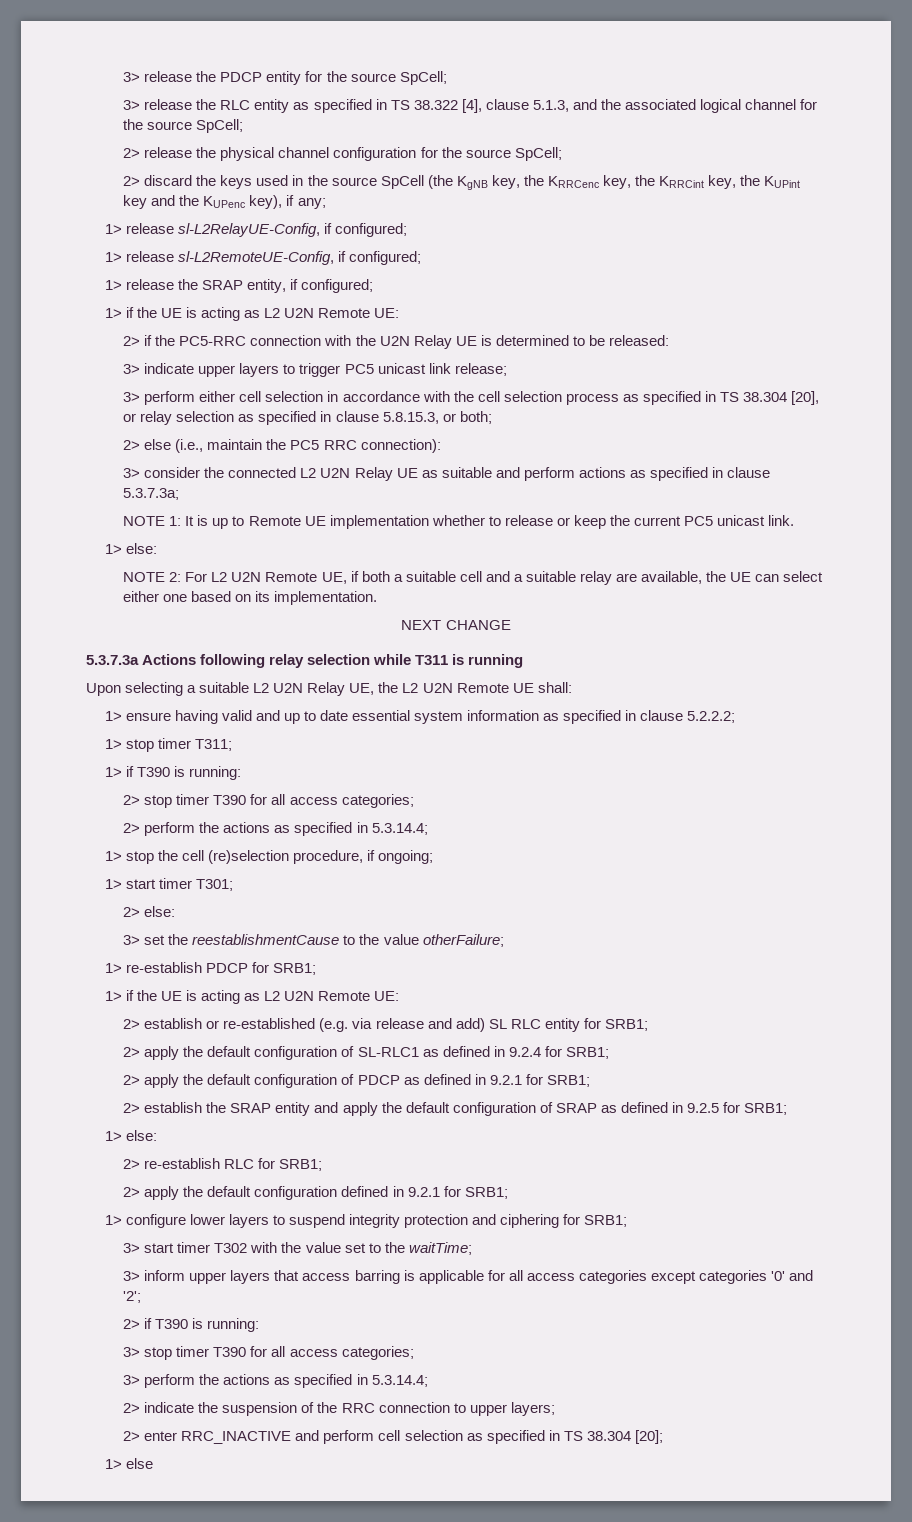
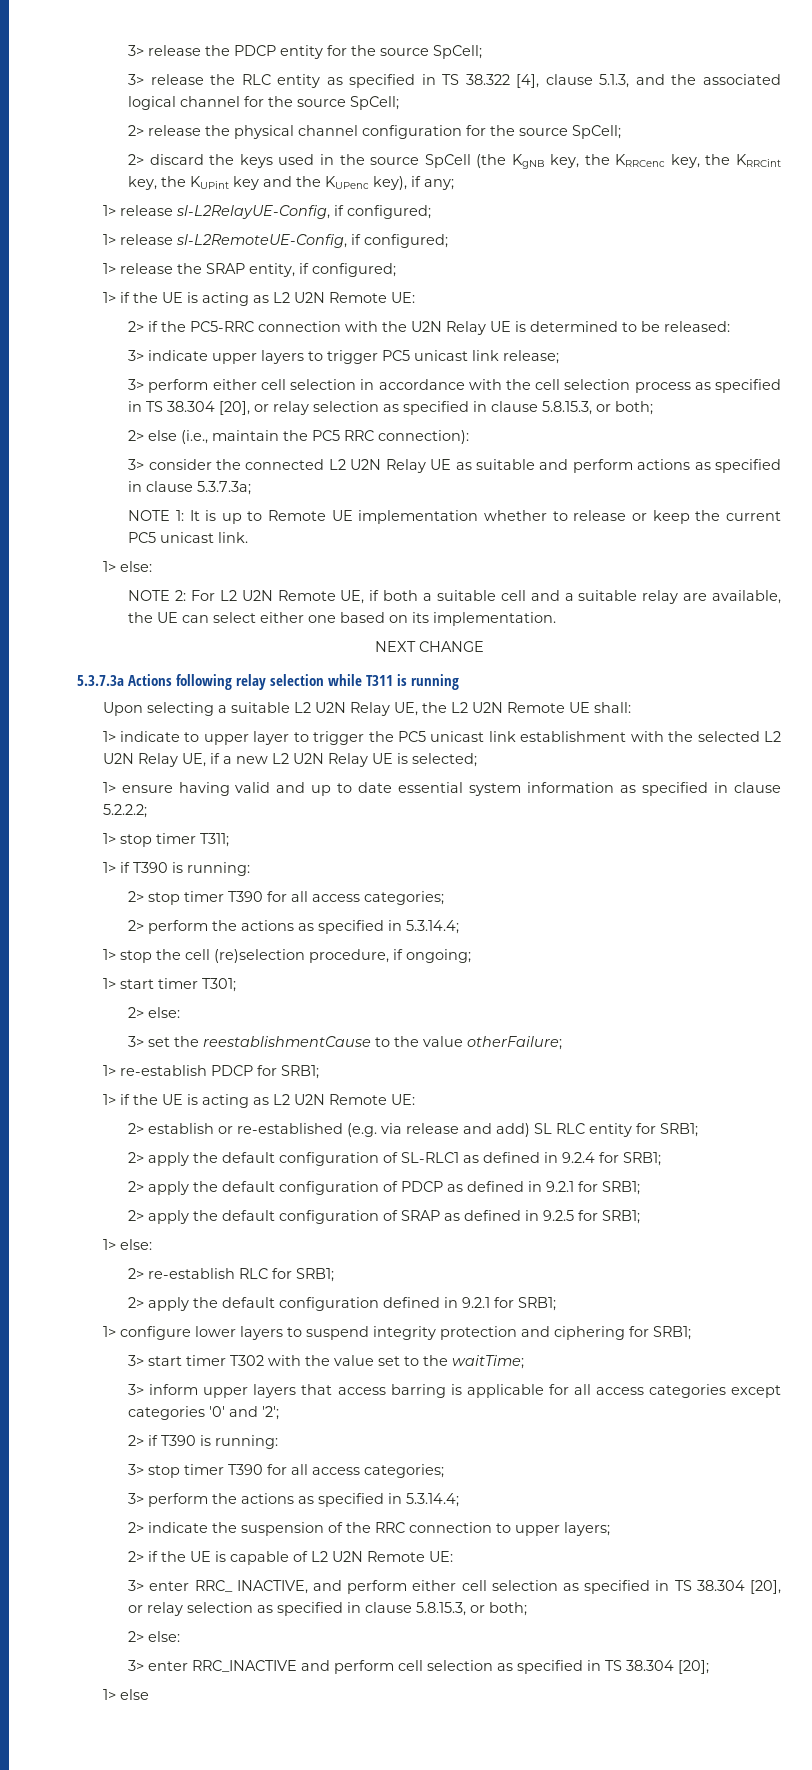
(572, 687) none -> [102,731,781,745] [102,753,477,767] // 1> indicate to upper layer to trigger the PC5 unicast link establishment with the selected L2 U2N Relay UE, if a new L2 U2N Relay UE is selected;
[144,1102,339,1116] establish the SRAP entity and -> (145, 1215) none
(141, 1436) none -> [148,1551,454,1565] [128,1580,782,1594] [128,1602,528,1616] [128,1631,181,1642] [128,1660,145,1671] if the UE is capable of L2 U2N Remote UE: // 3> enter RRC_ INACTIVE, and perform either cell selection as specified in TS 38.304 [20], or relay selection as specified in clause 5.8.15.3, or both; // 2> else: // 3>

